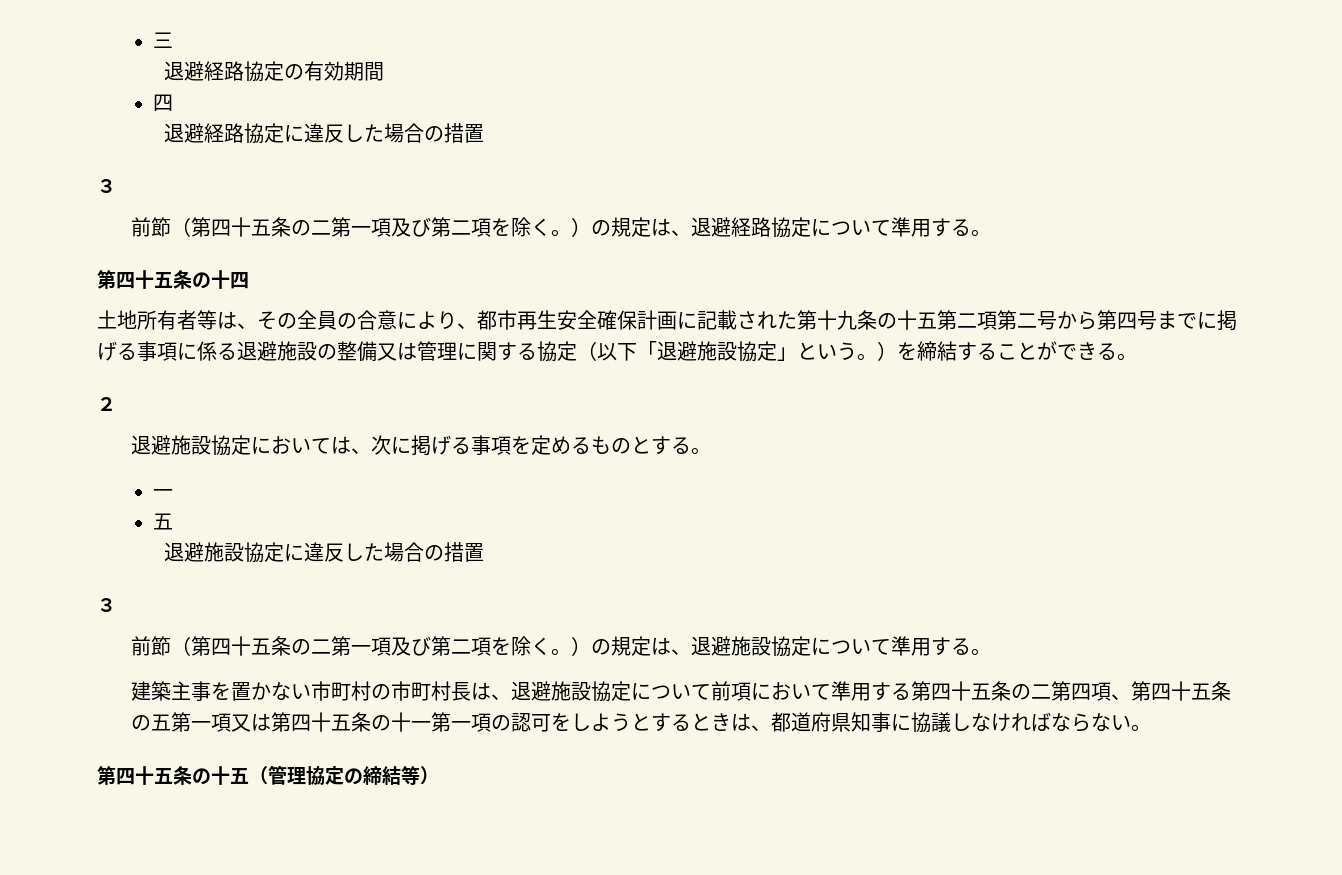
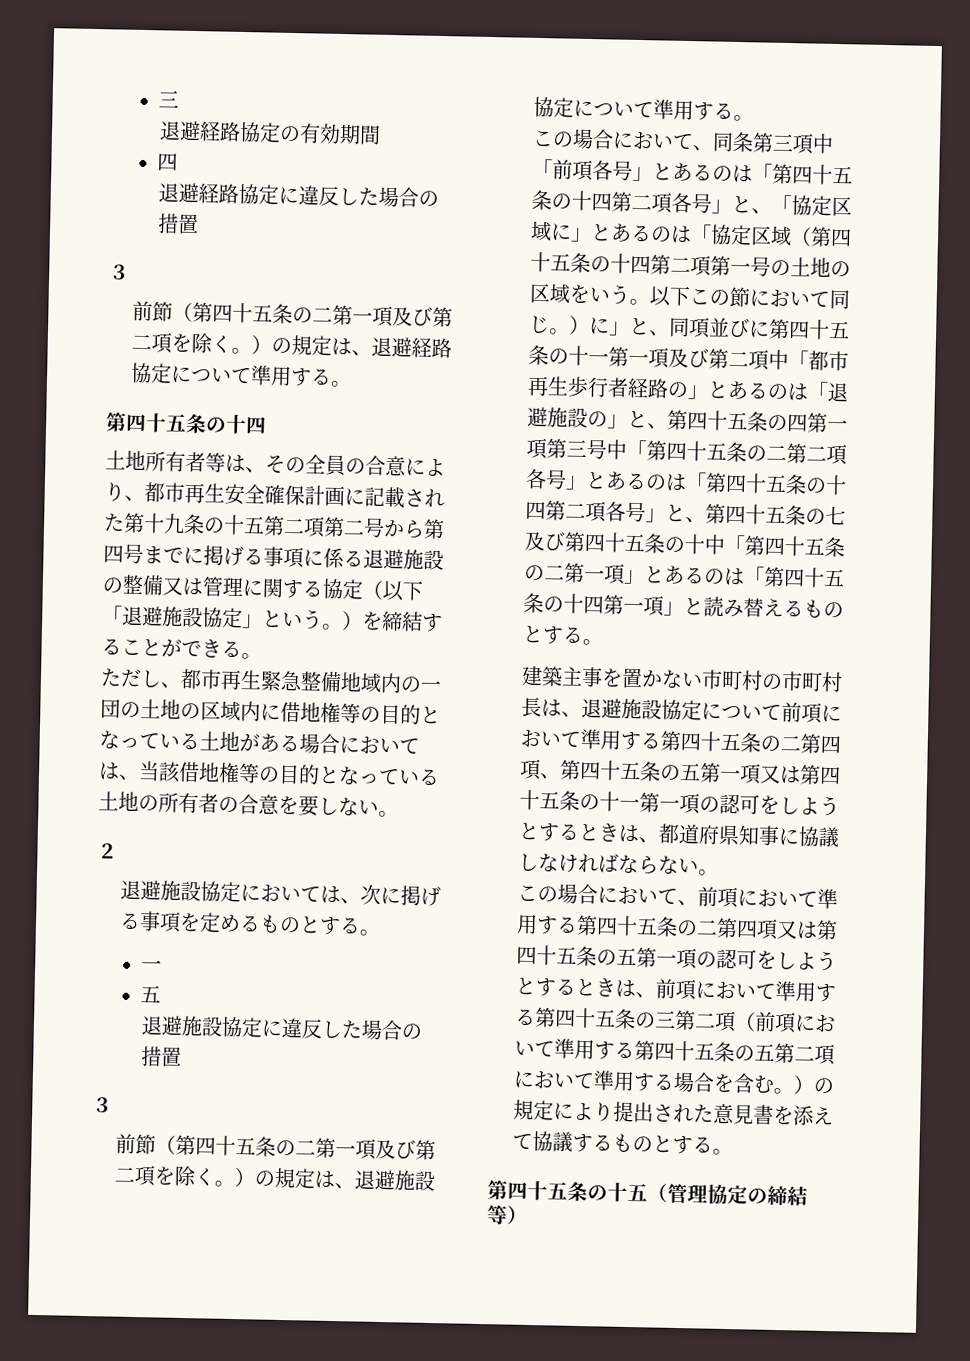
(1137, 357) none -> [100,668,441,694] [100,699,441,725] [99,730,420,755] [98,761,440,787] [98,791,399,818] // ただし、都市再生緊急整備地域内の一団の土地の区域内に借地権等の目的となっている土地がある場合においては、当該借地権等の目的となっている土地の所有者の合意を要しない。
(991, 652) none -> [531,128,834,155] [531,158,853,185] [530,189,852,217] [529,220,852,247] [529,251,851,278] [528,283,850,310] [528,315,850,340] [527,344,849,372] [526,375,849,403] [526,406,848,433] [525,437,847,466] [524,468,847,496] [524,500,846,526] [523,531,845,558] [523,562,845,588] [522,592,844,619] [521,625,603,646] // この場合において、同条第三項中「前項各号」とあるのは「第四十五条の十四第二項各号」と、「協定区域に」とあるのは「協定区域（第四十五条の十四第二項第一号の土地の区域をいう。以下この節において同じ。）に」と、同項並びに第四十五条の十一第一項及び第二項中「都市再生歩行者経路の」とあるのは「退避施設の」と、第四十五条の四第一項第三号中「第四十五条の二第二項各号」とあるのは「第四十五条の十四第二項各号」と、第四十五条の七及び第四十五条の十中「第四十五条の二第一項」とあるのは「第四十五条の十四第一項」と読み替えるものとする。
(1151, 728) none -> [516,883,838,910] [515,914,838,941] [515,945,837,972] [514,977,836,1003] [514,1007,836,1034] [513,1038,835,1066] [512,1070,835,1095] [512,1099,834,1126] [511,1131,733,1156] // この場合において、前項において準用する第四十五条の二第四項又は第四十五条の五第一項の認可をしようとするときは、前項において準用する第四十五条の三第二項（前項において準用する第四十五条の五第二項において準用する場合を含む。）の規定により提出された意見書を添えて協議するものとする。

